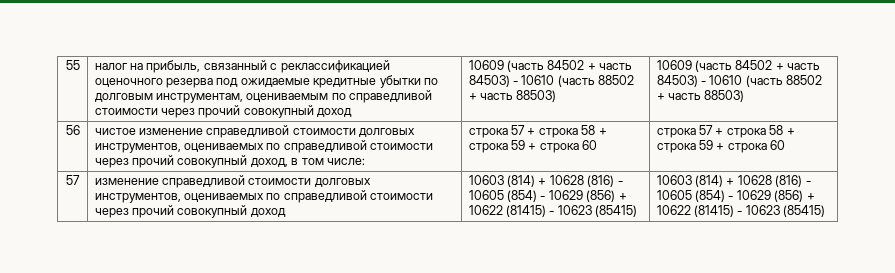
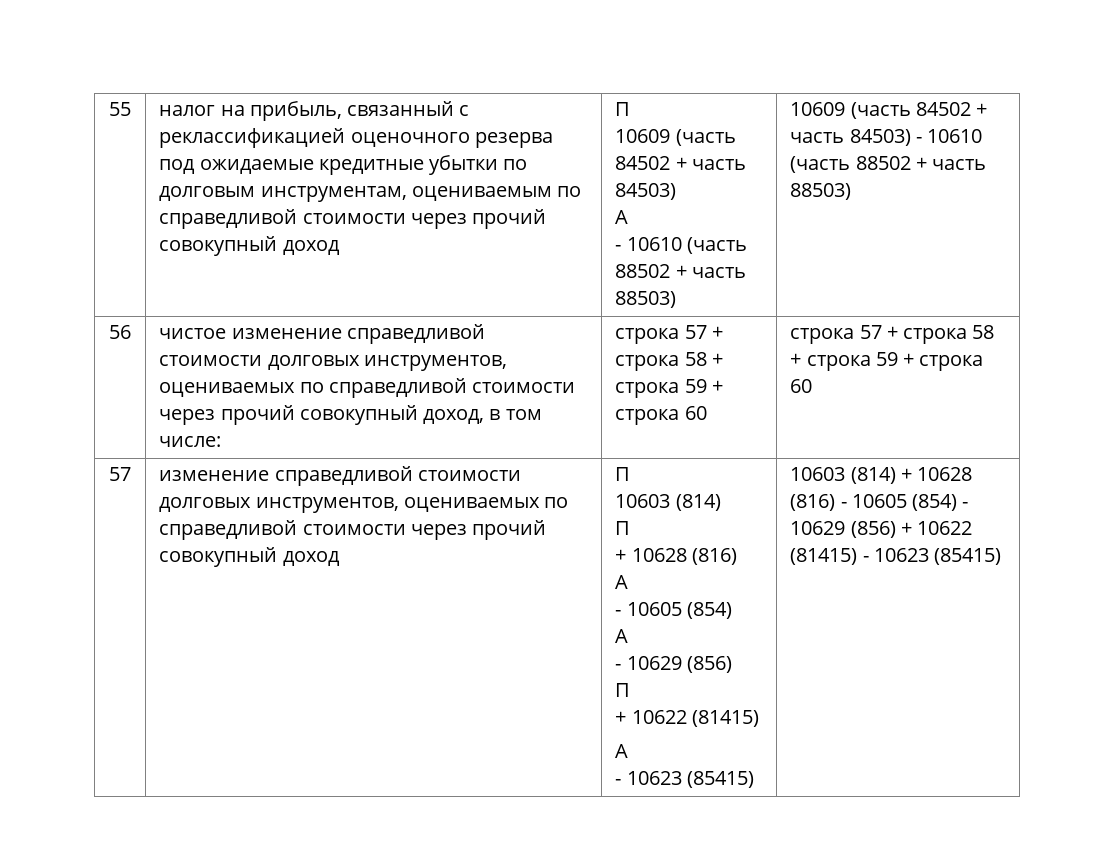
[468,60,633,72] [468,75,510,87] 10609 (часть 84502 + часть 84503) -> [615,102,631,116] [615,129,736,146] [615,156,746,170] [615,183,677,200] [615,210,629,224] П // 10609 (часть 84502 + часть 84503) // А //
[468,175,623,187] [468,190,627,202] [468,205,547,217] 10603 (814) + 10628 (816) - 10605 (854) - 10629 (856) + 10622 (81415) -> [615,467,631,481] [615,494,721,511] [615,521,631,535] [615,548,737,565] [615,575,629,589] [615,602,732,619] [615,629,629,643] [615,656,732,673] [615,683,631,697] [615,710,759,727] [615,744,629,758] П // 10603 (814) // П // + 10628 (816) // А // - 10605 (854) // А // - 10629 (856) // П // + 10622 (81415) // А //

